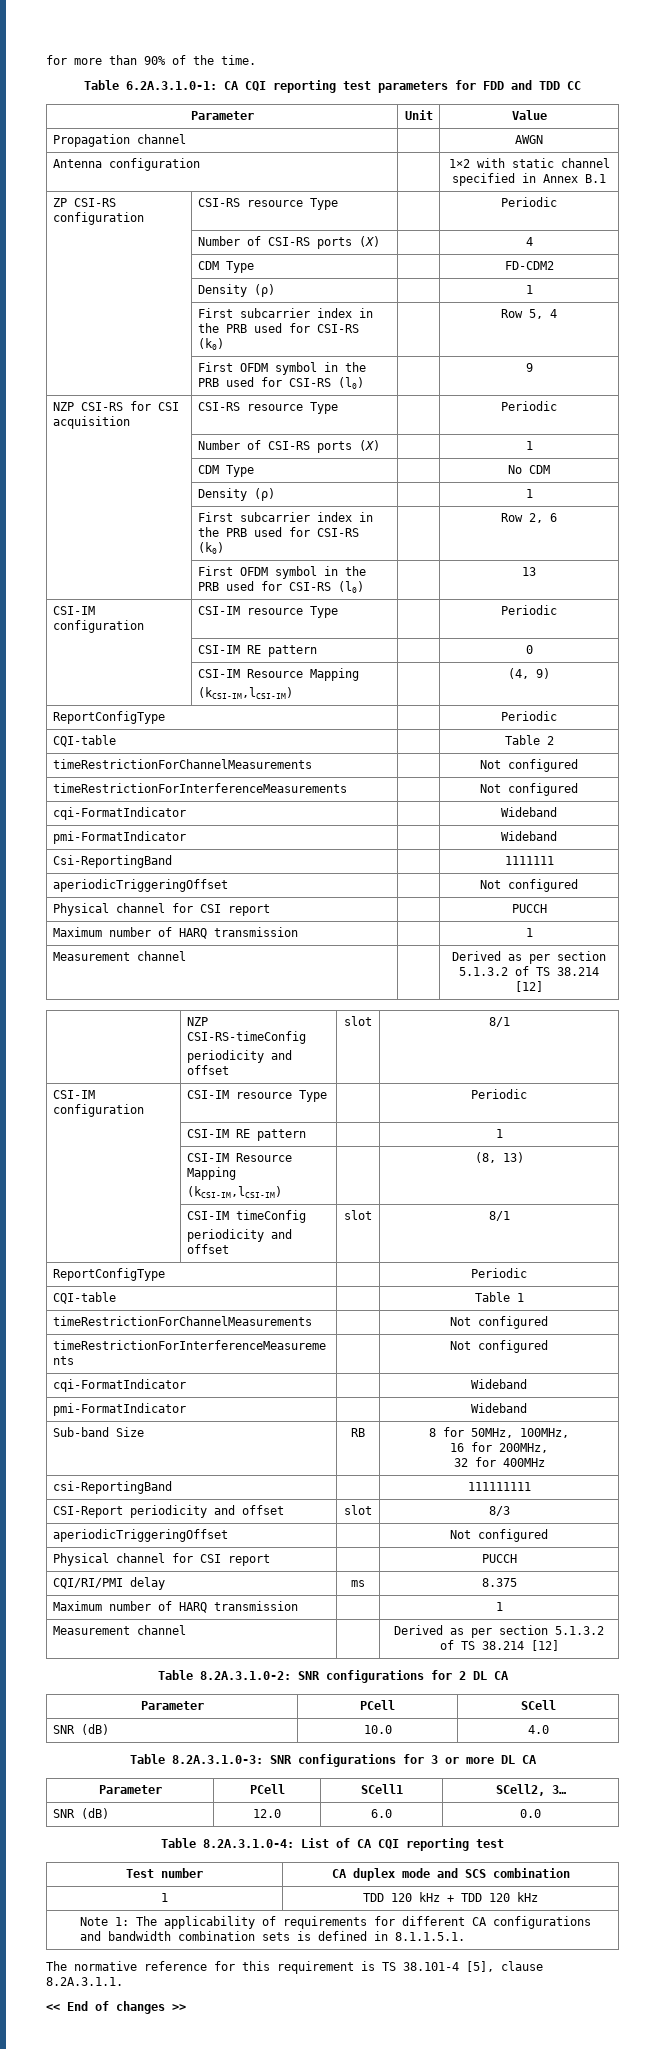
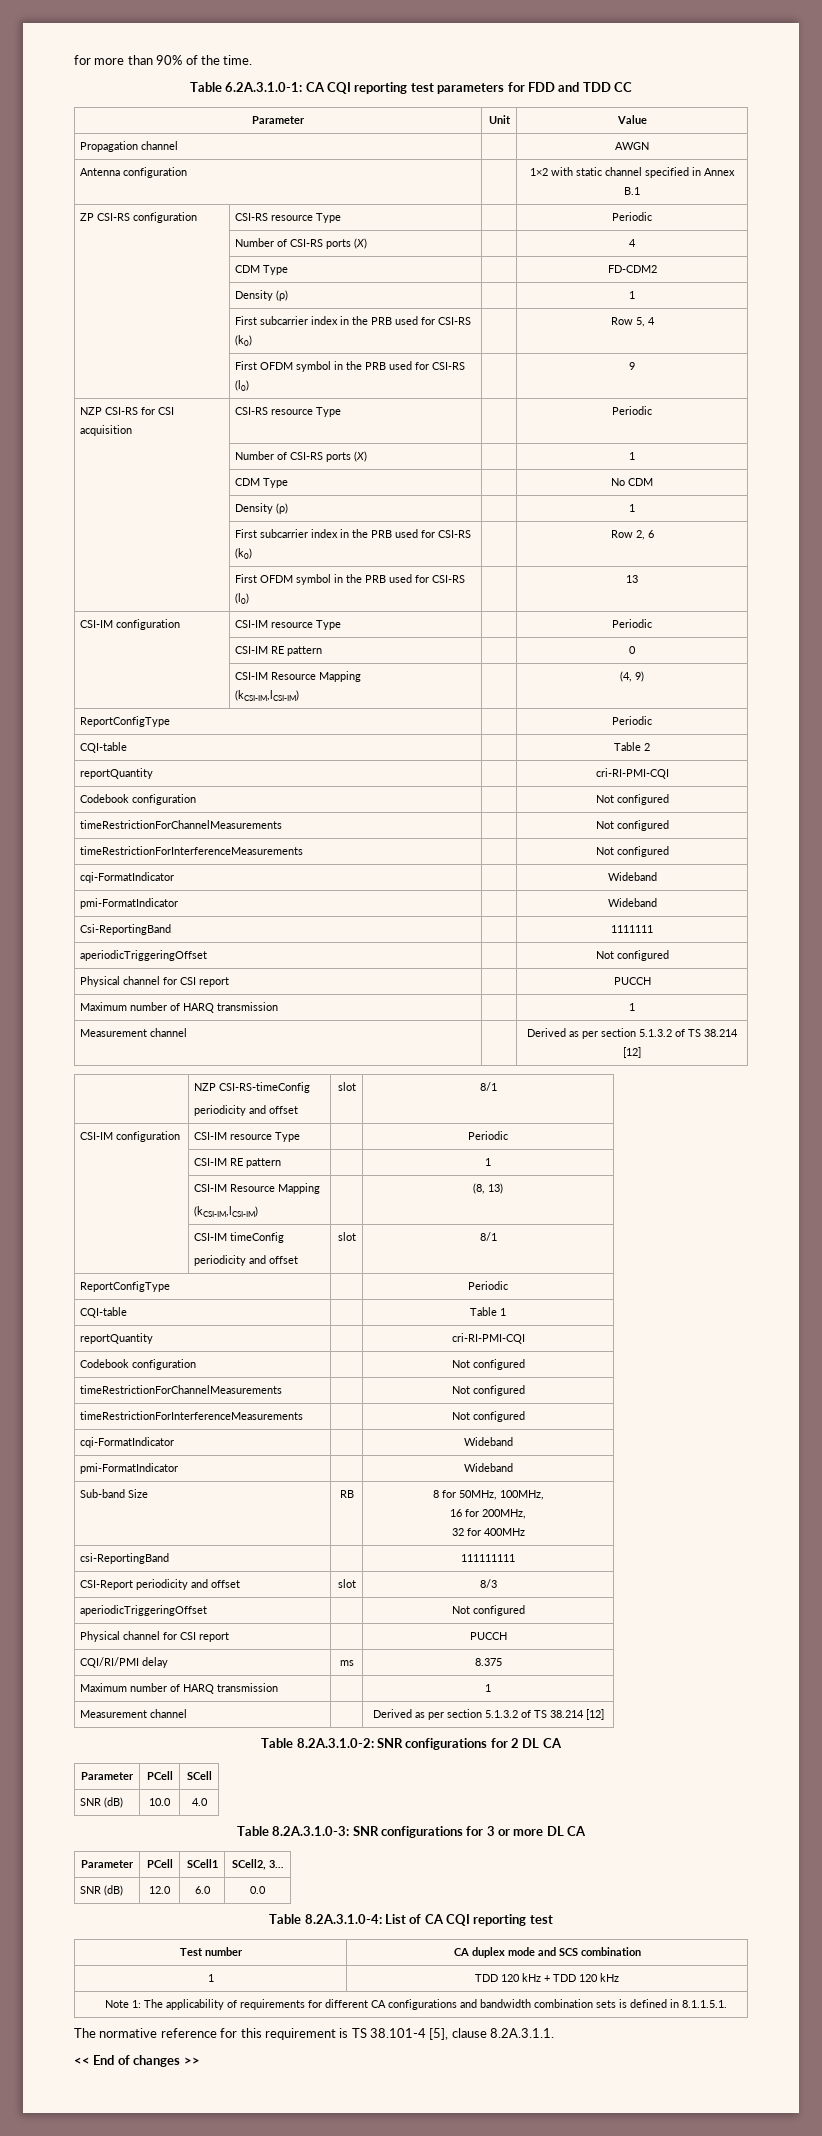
(554, 740) none -> [80,768,154,779] [595,768,669,779] [80,794,197,805] [595,794,669,805] // reportQuantity | | cri-RI-PMI-CQI // Codebook configuration | | Not configured
(524, 1297) none -> [80,1333,154,1344] [451,1333,525,1344] [80,1359,197,1370] [451,1359,525,1370] // reportQuantity | | cri-RI-PMI-CQI // Codebook configuration | | Not configured

